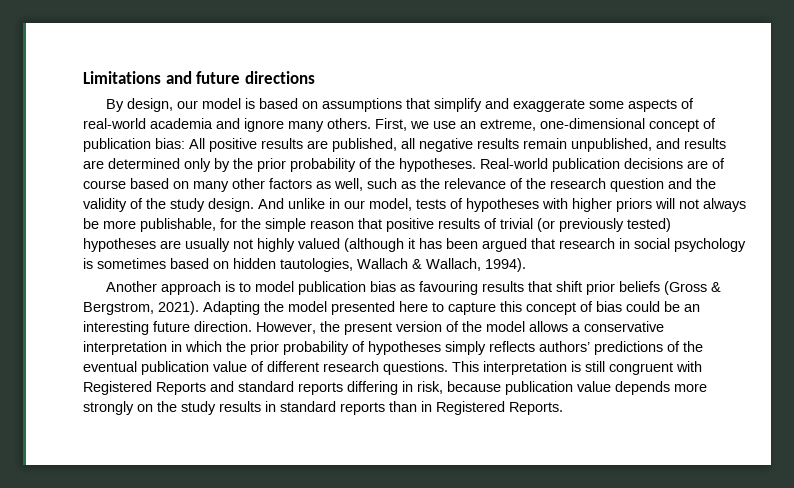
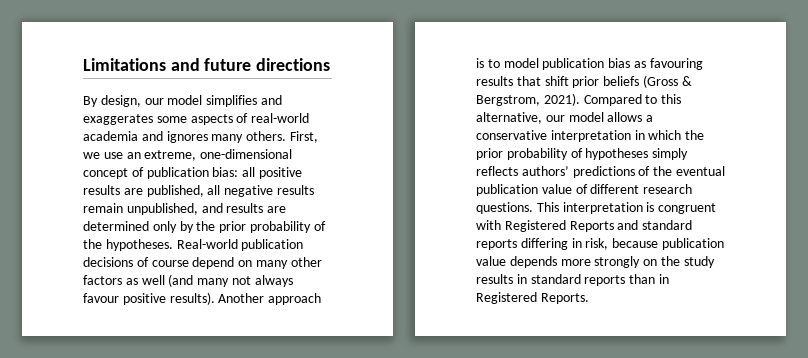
[245,98,586,112] is based on assumptions that simplify and exaggerate -> [206,95,282,107] [83,114,153,125] simplifies and exaggerates
[244,118,284,132] ignore -> [166,131,208,143] ignores
[189,138,205,149] All -> [242,167,256,177] all
[687,160,708,169] are -> (133, 262) none
[130,178,169,189] based -> [192,257,235,269] depend
[334,178,716,192] [83,198,746,212] [83,218,671,232] [83,238,746,252] [83,258,526,272] well, such as the relevance of the research question and the validity of the study design. And unlike in our model, tests of hypotheses with higher priors will not always be more publishable, for the simple reason that positive results of trivial (or previously tested) hypotheses are usually not highly valued (although it has been argued that research in social psychology is sometimes based on hidden tautologies, Wallach & Wallach, 1994). // -> [141,274,293,287] [83,292,215,305] well (and many not always favour positive results).
[203,301,700,315] [83,321,482,335] Adapting the model presented here to capture this concept of bias could be an interesting future direction. However, the present version of the -> [583,94,682,106] [476,112,565,124] Compared to this alternative, our
[585,361,605,372] still -> (655, 207) none

